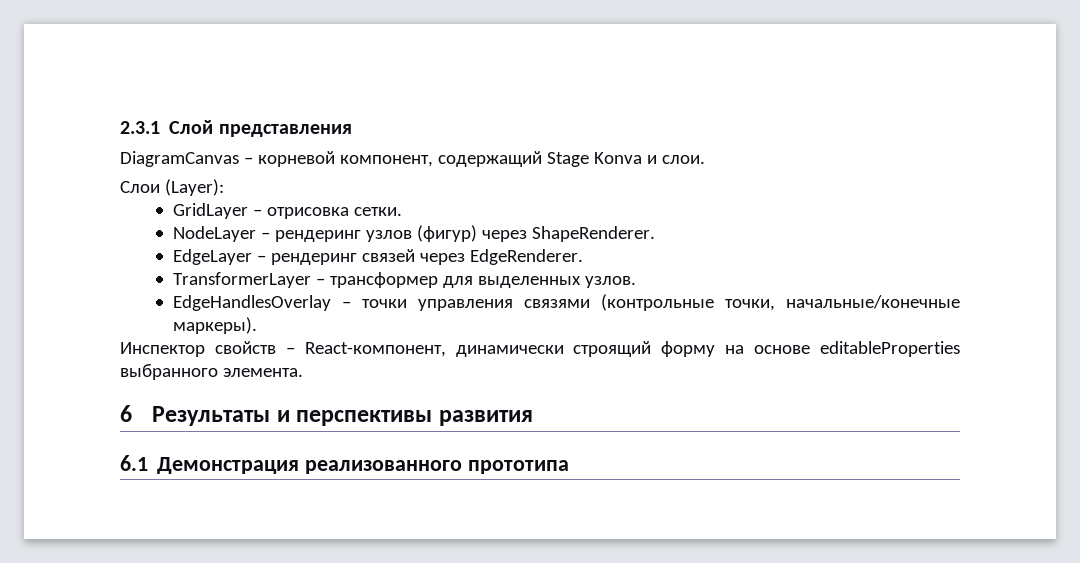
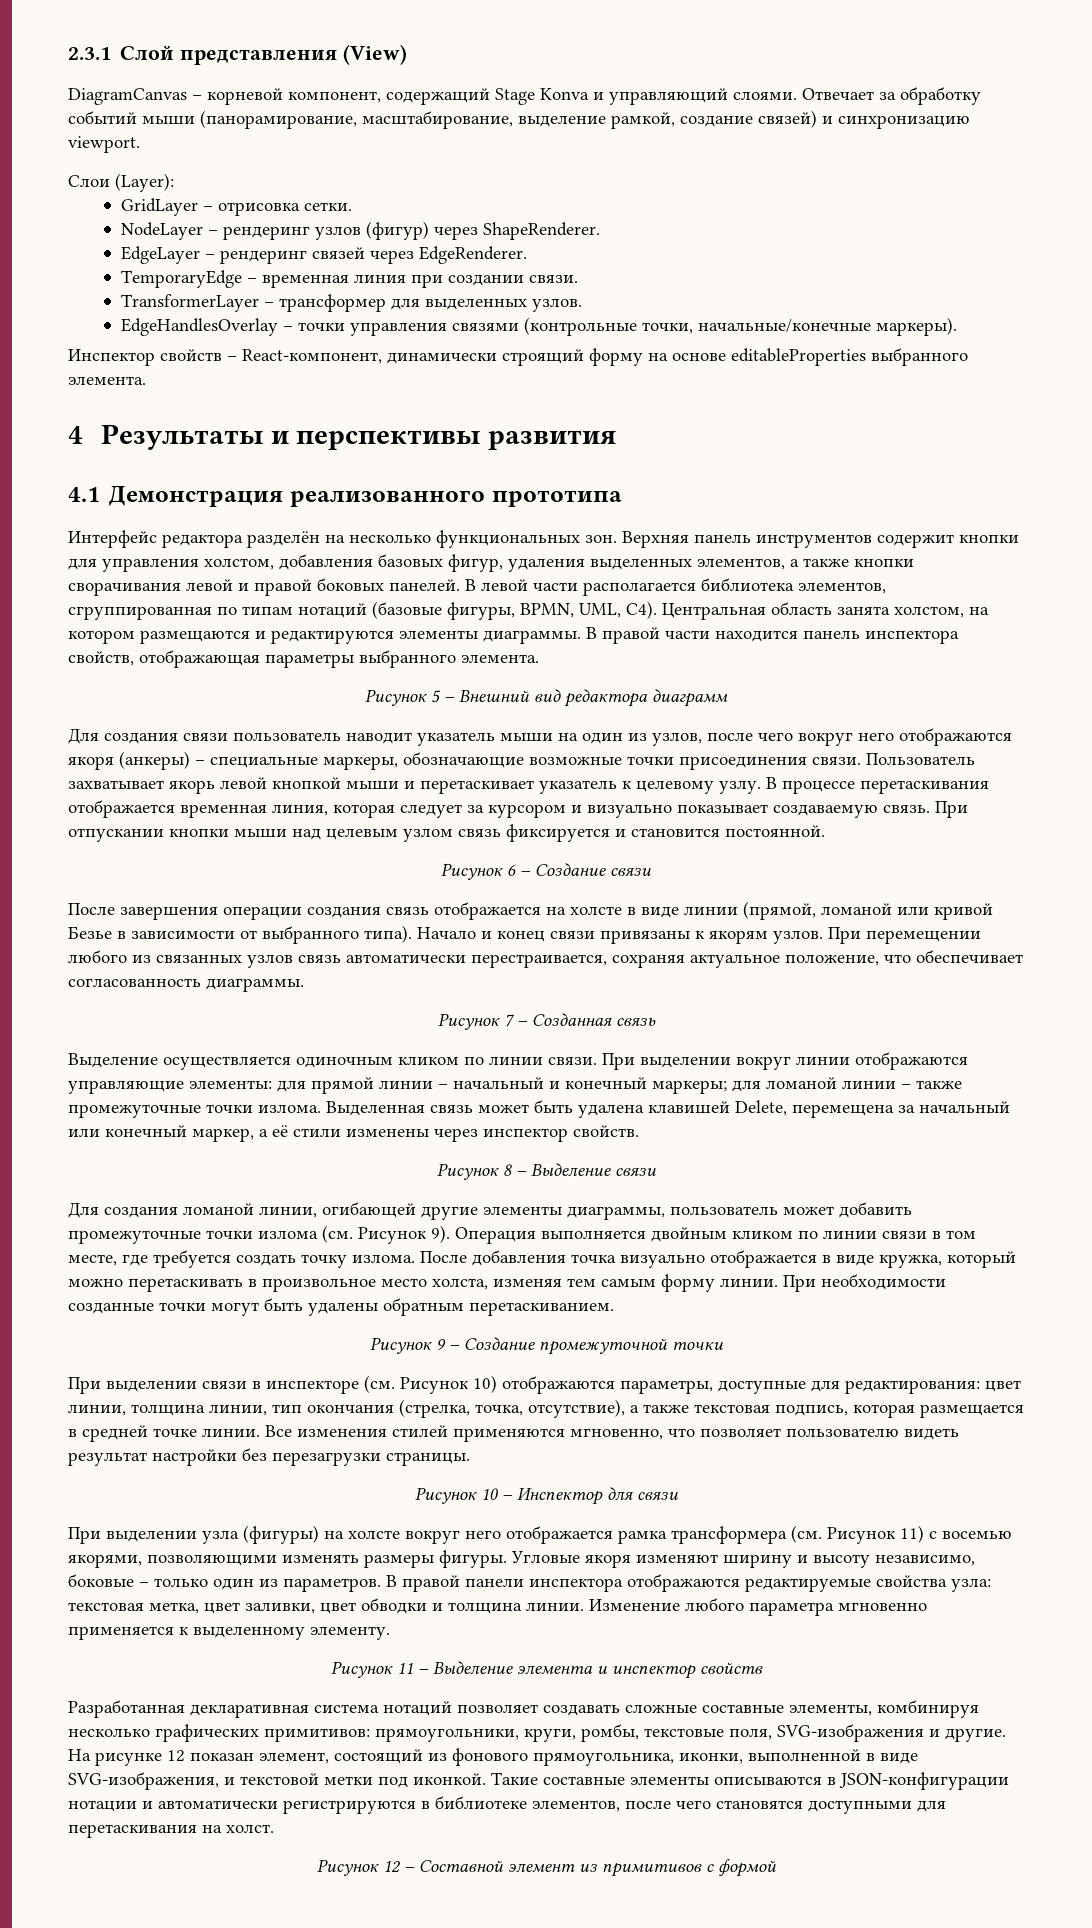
(352, 130) none -> [342,44,407,65] (View)
[661,155,705,164] слои. -> [609,87,981,105] [68,110,970,129] [68,136,140,153] управляющий слоями. Отвечает за обработку событий мыши (панорамирование, масштабирование, выделение рамкой, создание связей) и синхронизацию viewport.
(583, 257) none -> [121,270,579,288] // TemporaryEdge – временная линия при создании связи.
[120,405,132,422] 6 -> [68,426,83,444] 4
[120,455,148,471] 6.1 -> [68,487,100,502] 4.1
(569, 467) none -> [68,530,1019,548] [68,554,914,572] [68,578,886,596] [68,601,989,620] [68,627,959,644] [68,650,539,668] [365,689,728,707] [68,728,1012,746] [68,751,975,770] [68,777,989,794] [68,800,968,818] [68,824,825,842] [441,863,651,880] [68,901,993,920] [68,925,981,944] [68,950,1023,968] [68,978,304,992] [437,1013,656,1030] [68,1052,968,1070] [68,1077,962,1094] [68,1100,1010,1118] [68,1125,639,1142] [436,1163,656,1180] [68,1202,912,1220] [68,1225,976,1244] [68,1250,1016,1268] [68,1274,946,1292] [68,1298,614,1316] [369,1337,723,1355] [68,1375,1021,1394] [68,1399,1024,1418] [68,1425,959,1442] [68,1448,470,1466] [414,1487,678,1505] [68,1525,1012,1544] [68,1550,975,1568] [68,1574,991,1592] [68,1598,927,1616] [68,1626,390,1640] [330,1661,763,1679] [68,1700,979,1718] [68,1724,1006,1742] [68,1748,918,1766] [68,1772,1009,1790] [68,1796,946,1814] [68,1824,274,1838] [316,1859,776,1877] // Интерфейс редактора разделён на несколько функциональных зон. Верхняя панель инструментов содержит кнопки для управления холстом, добавления базовых фигур, удаления выделенных элементов, а также кнопки сворачивания левой и правой боковых панелей. В левой части располагается библиотека элементов, сгруппированная по типам нотаций (базовые фигуры, BPMN, UML, C4). Центральная область занята холстом, на котором размещаются и редактируются элементы диаграммы. В правой части находится панель инспектора свойств, отображающая параметры выбранного элемента. // Рисунок 5 – Внешний вид редактора диаграмм // Для создания связи пользователь наводит указатель мыши на один из узлов, после чего вокруг него отображаются якоря (анкеры) – специальные маркеры, обозначающие возможные точки присоединения связи. Пользователь захватывает якорь левой кнопкой мыши и перетаскивает указатель к целевому узлу. В процессе перетаскивания отображается временная линия, которая следует за курсором и визуально показывает создаваемую связь. При отпускании кнопки мыши над целевым узлом связь фиксируется и становится постоянной. // Рисунок 6 – Создание связи // После завершения операции создания связь отображается на холсте в виде линии (прямой, ломаной или кривой Безье в зависимости от выбранного типа). Начало и конец связи привязаны к якорям узлов. При перемещении любого из связанных узлов связь автоматически перестраивается, сохраняя актуальное положение, что обеспечивает согласованность диаграммы. // Рисунок 7 – Созданная связь // Выделение осуществляется одиночным кликом по линии связи. При выделении вокруг линии отображаются управляющие элементы: для прямой линии – начальный и конечный маркеры; для ломаной линии – также промежуточные точки излома. Выделенная связь может быть удалена клавишей Delete, перемещена за начальный или конечный маркер, а её стили изменены через инспектор свойств. // Рисунок 8 – Выделение связи // Для создания ломаной линии, огибающей другие элементы диаграммы, пользователь может добавить промежуточные точки излома (см. Рисунок 9). Операция выполняется двойным кликом по линии связи в том месте, где требуется создать точку излома. После добавления точка визуально отображается в виде кружка, который можно перетаскивать в произвольное место холста, изменяя тем самым форму линии. При необходимости созданные точки могут быть удалены обратным перетаскиванием. // Рисунок 9 – Создание промежуточной точки // При выделении связи в инспекторе (см. Рисунок 10) отображаются параметры, доступные для редактирования: цвет линии, толщина линии, тип окончания (стрелка, точка, отсутствие), а также текстовая подпись, которая размещается в средней точке линии. Все изменения стилей применяются мгновенно, что позволяет пользователю видеть результат настройки без перезагрузки страницы. // Рисунок 10 – Инспектор для связи // При выделении узла (фигуры) на холсте вокруг него отображается рамка трансформера (см. Рисунок 11) с восемью якорями, позволяющими изменять размеры фигуры. Угловые якоря изменяют ширину и высоту независимо, боковые – только один из параметров. В правой панели инспектора отображаются редактируемые свойства узла: текстовая метка, цвет заливки, цвет обводки и толщина линии. Изменение любого параметра мгновенно применяется к выделенному элементу. // Рисунок 11 – Выделение элемента и инспектор свойств // Разработанная декларативная система нотаций позволяет создавать сложные составные элементы, комбинируя несколько графических примитивов: прямоугольники, круги, ромбы, текстовые поля, SVG-изображения и другие. На рисунке 12 показан элемент, состоящий из фонового прямоугольника, иконки, выполненной в виде SVG-изображения, и текстовой метки под иконкой. Такие составные элементы описываются в JSON-конфигурации нотации и автоматически регистрируются в библиотеке элементов, после чего становятся доступными для перетаскивания на холст. // Рисунок 12 – Составной элемент из примитивов с формой

